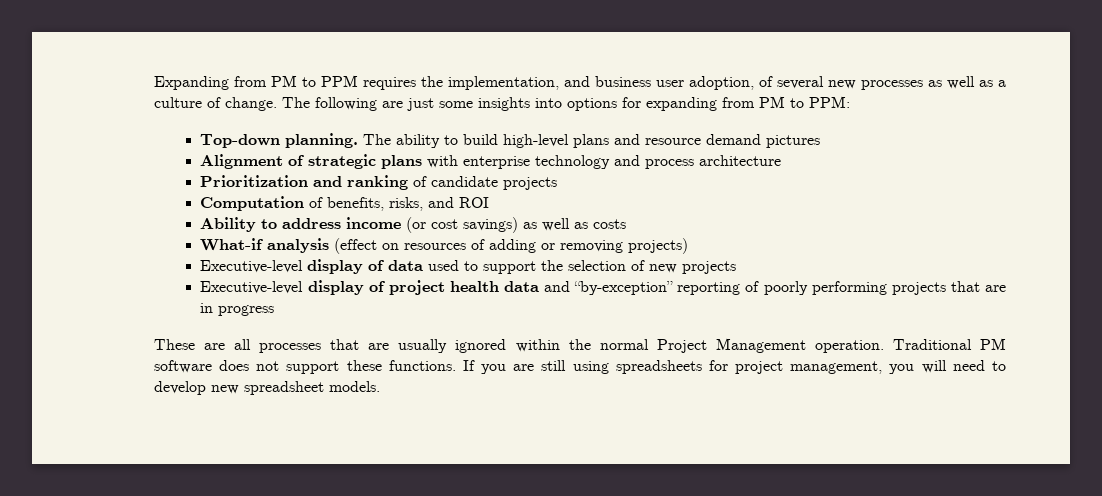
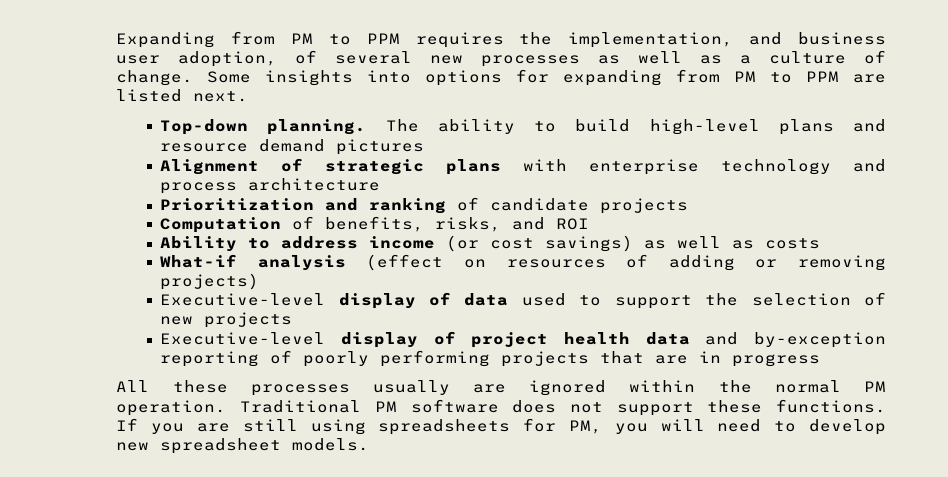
[281,97,473,111] The following are just some -> [207,71,252,83] Some
[808,96,850,108] PPM: -> [806,71,887,83] [116,89,249,102] PPM are listed next.
[574,281,674,295] “by-exception” -> [754,332,887,348] by-exception
[153,339,448,353] These are all processes that are usually -> [116,380,507,396] All these processes usually are
[656,338,806,353] Project Management -> [864,381,887,392] PM
[735,361,883,374] project management, -> [569,420,603,434] PM,

